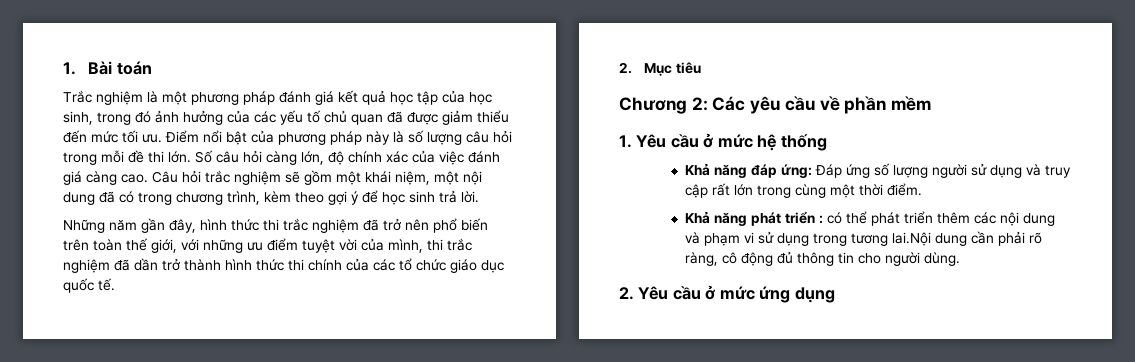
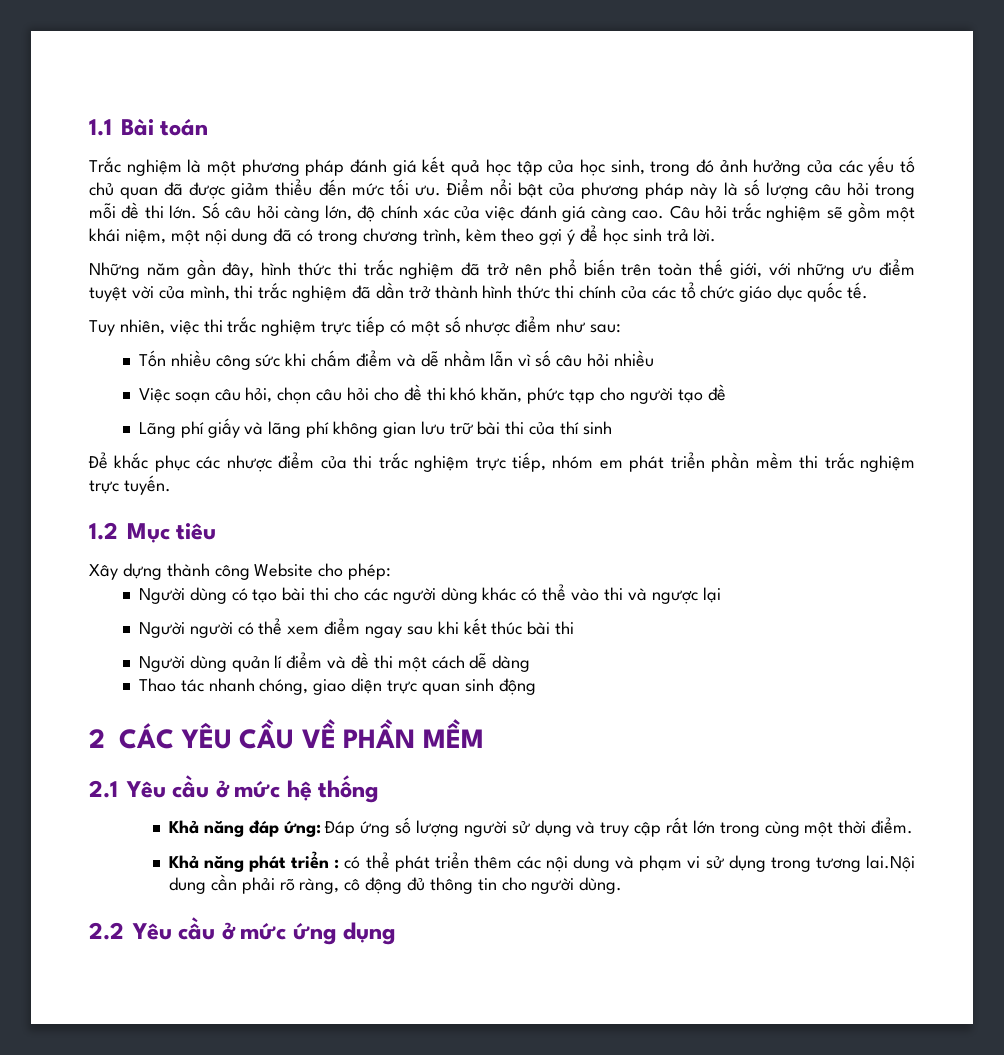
[63,62,76,75] 1. -> [89,119,112,136] 1.1
[619,62,702,76] [619,96,932,114] [619,135,632,148] 2. Mục tiêu // Chương 2: Các yêu cầu về phần mềm // 1. -> [89,316,622,336] [138,350,654,370] [138,384,726,404] [138,418,612,438] [88,452,916,472] [89,475,171,495] [89,522,217,543] [89,563,392,580] [138,584,721,604] [138,618,575,638] [138,652,531,672] [138,678,536,695] [89,719,484,749] [89,780,118,798] Tuy nhiên, việc thi trắc nghiệm trực tiếp có một số nhược điểm như sau: // Tốn nhiều công sức khi chấm điểm và dễ nhầm lẫn vì số câu hỏi nhiều // Việc soạn câu hỏi, chọn câu hỏi cho đề thi khó khăn, phức tạp cho người tạo đề // Lãng phí giấy và lãng phí không gian lưu trữ bài thi của thí sinh // Để khắc phục các nhược điểm của thi trắc nghiệm trực tiếp, nhóm em phát triển phần mềm thi trắc nghiệm trực tuyến. // 1.2 Mục tiêu // Xây dựng thành công Website cho phép: // Người dùng có tạo bài thi cho các người dùng khác có thể vào thi và ngược lại // Người người có thể xem điểm ngay sau khi kết thúc bài thi // Người dùng quản lí điểm và đề thi một cách dễ dàng // Thao tác nhanh chóng, giao diện trực quan sinh động // 2 CÁC YÊU CẦU VỀ PHẦN MỀM // 2.1
[619,287,634,300] 2. -> [89,922,124,940] 2.2

